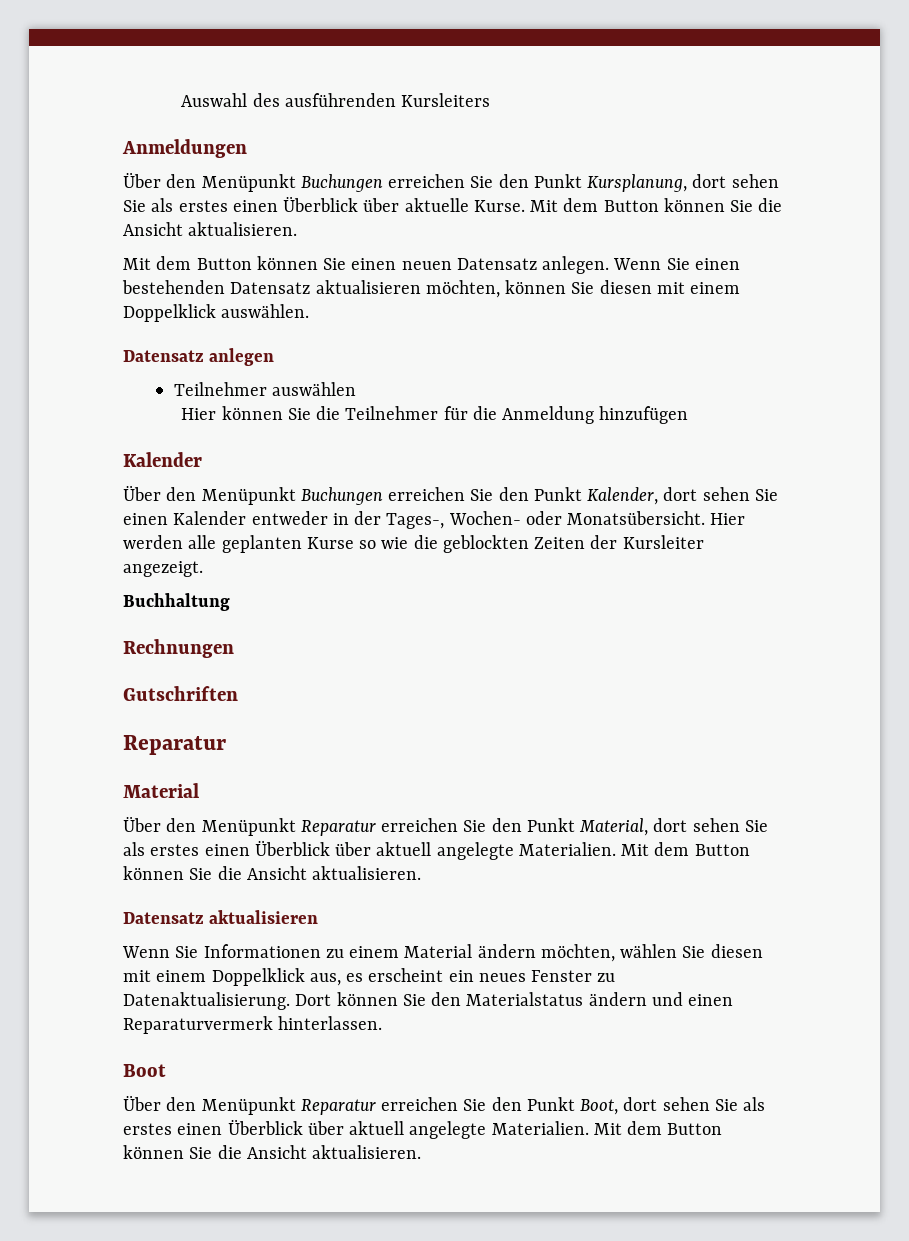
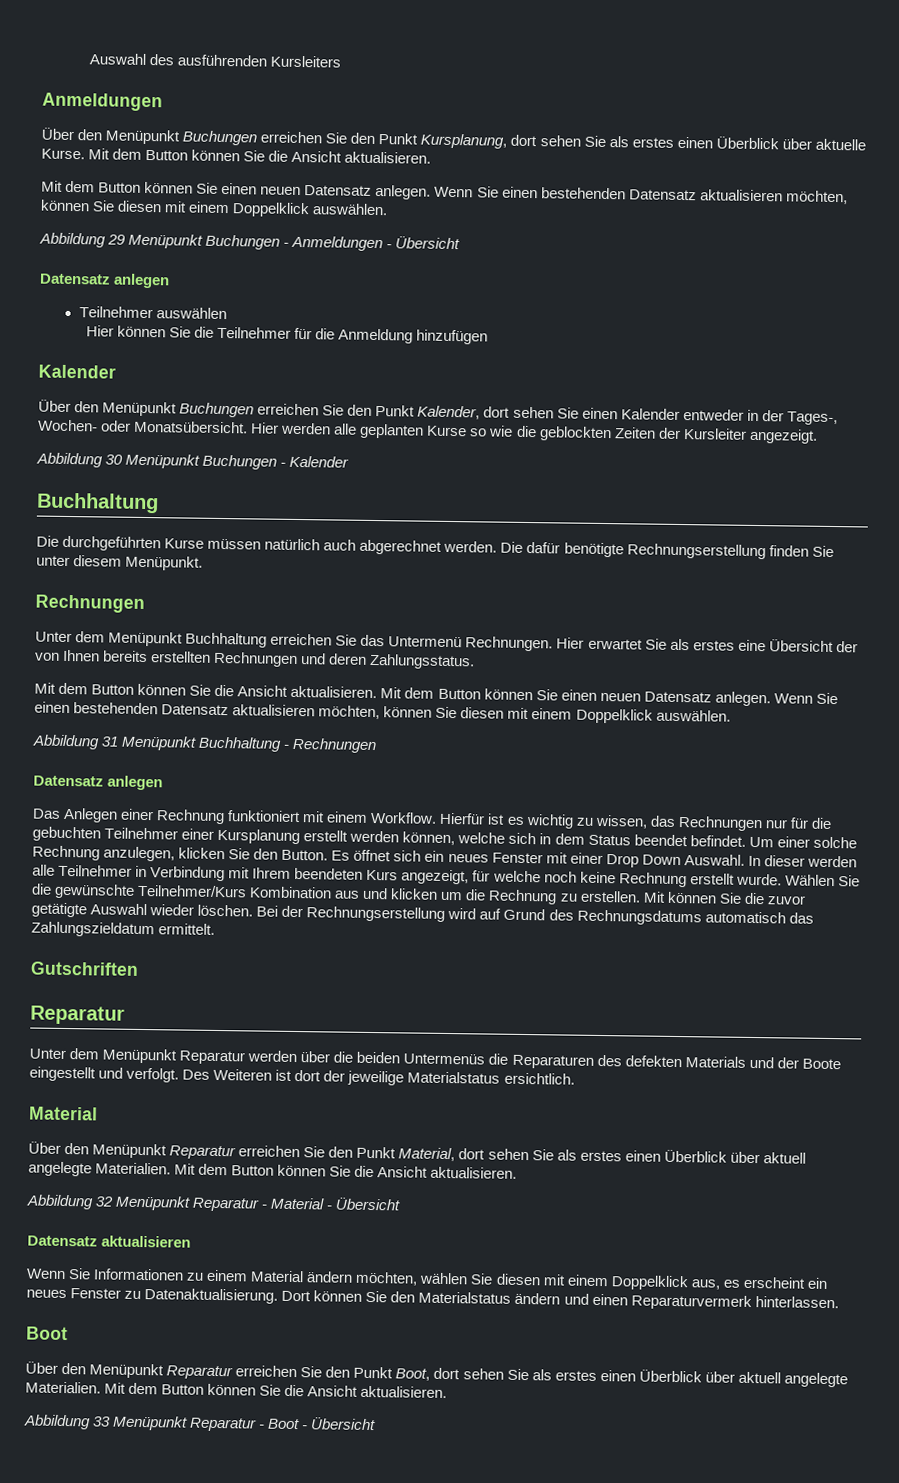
(310, 311) none -> [39,232,461,252] // Abbildung 29 Menüpunkt Buchungen - Anmeldungen - Übersicht
[123,593,230,611] [123,639,234,658] [123,686,238,701] [123,735,226,755] Buchhaltung // Rechnungen // Gutschriften // Reparatur -> [36,452,350,470] [36,492,159,514] [36,535,834,560] [36,555,204,571] [35,594,145,613] [35,631,858,653] [35,649,476,670] [34,682,838,707] [34,701,731,724] [32,734,378,754] [33,775,164,791] [32,807,832,832] [32,826,857,849] [32,845,857,868] [32,864,860,888] [31,883,806,905] [31,902,814,926] [31,921,216,938] [30,961,139,976] [30,1005,125,1025] [29,1048,841,1070] [29,1066,575,1086] Abbildung 30 Menüpunkt Buchungen - Kalender // Buchhaltung // Die durchgeführten Kurse müssen natürlich auch abgerechnet werden. Die dafür benötigte Rechnungserstellung finden Sie unter diesem Menüpunkt. // Rechnungen // Unter dem Menüpunkt Buchhaltung erreichen Sie das Untermenü Rechnungen. Hier erwartet Sie als erstes eine Übersicht der von Ihnen bereits erstellten Rechnungen und deren Zahlungsstatus. // Mit dem Button können Sie die Ansicht aktualisieren. Mit dem Button können Sie einen neuen Datensatz anlegen. Wenn Sie einen bestehenden Datensatz aktualisieren möchten, können Sie diesen mit einem Doppelklick auswählen. // Abbildung 31 Menüpunkt Buchhaltung - Rechnungen // Datensatz anlegen // Das Anlegen einer Rechnung funktioniert mit einem Workflow. Hierfür ist es wichtig zu wissen, das Rechnungen nur für die gebuchten Teilnehmer einer Kursplanung erstellt werden können, welche sich in dem Status beendet befindet. Um einer solche Rechnung anzulegen, klicken Sie den Button. Es öffnet sich ein neues Fenster mit einer Drop Down Auswahl. In dieser werden alle Teilnehmer in Verbindung mit Ihrem beendeten Kurs angezeigt, für welche noch keine Rechnung erstellt wurde. Wählen Sie die gewünschte Teilnehmer/Kurs Kombination aus und klicken um die Rechnung zu erstellen. Mit können Sie die zuvor getätigte Auswahl wieder löschen. Bei der Rechnungserstellung wird auf Grund des Rechnungsdatums automatisch das Zahlungszieldatum ermittelt. // Gutschriften // Reparatur // Unter dem Menüpunkt Reparatur werden über die beiden Untermenüs die Reparaturen des defekten Materials und der Boote eingestellt und verfolgt. Des Weiteren ist dort der jeweilige Materialstatus ersichtlich.
(422, 873) none -> [26,1194,402,1212] // Abbildung 32 Menüpunkt Reparatur - Material - Übersicht
(422, 1152) none -> [23,1414,377,1432] // Abbildung 33 Menüpunkt Reparatur - Boot - Übersicht

